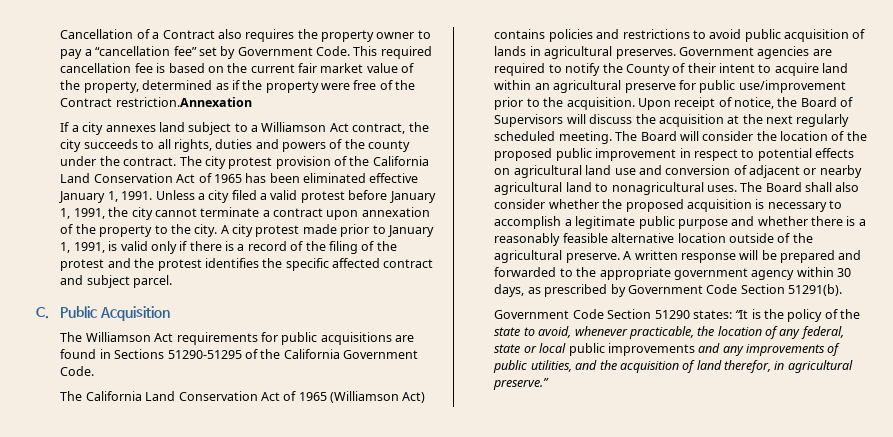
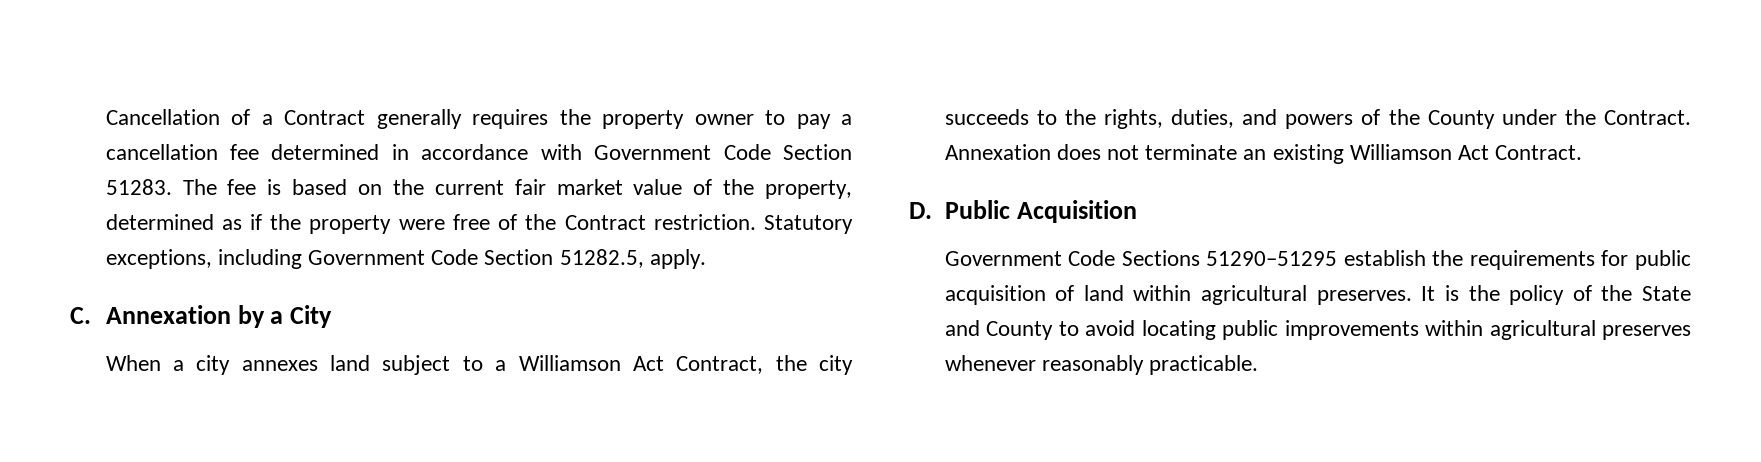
[217,29,242,39] also -> [376,109,462,129] generally
[95,46,432,59] [60,63,132,73] “cancellation fee” set by Government Code. This required cancellation -> [105,144,852,160] [105,179,217,195] cancellation fee determined in accordance with Government Code Section 51283. The
[115,97,252,107] [60,122,70,132] restriction.Annexation // If -> [653,214,853,234] [105,249,706,269] [70,305,333,328] [105,355,161,371] restriction. Statutory exceptions, including Government Code Section 51282.5, apply. // C. Annexation by a City // When
[352,123,406,134] contract, -> [676,356,764,374] Contract,
[157,139,253,152] all rights, duties -> [1064,109,1235,129] the rights, duties,
[368,140,411,152] county -> [1427,110,1495,129] County
[123,156,429,169] [60,173,419,183] [59,190,436,203] [60,207,430,220] [60,224,434,237] [60,241,397,254] [60,258,434,271] [60,275,173,288] [36,306,171,321] [60,332,415,345] [60,349,419,359] [60,366,95,376] [60,391,426,403] [494,29,866,42] [494,46,832,59] [494,63,849,76] [494,80,846,93] [494,97,854,110] [494,114,850,127] [494,131,867,144] [494,148,855,161] [494,165,862,178] [494,182,860,195] [494,199,843,212] [494,216,866,229] [494,233,813,246] [494,250,862,263] [494,267,852,280] [494,284,843,297] [494,309,749,319] contract. The city protest provision of the California Land Conservation Act of 1965 has been eliminated effective January 1, 1991. Unless a city filed a valid protest before January 1, 1991, the city cannot terminate a contract upon annexation of the property to the city. A city protest made prior to January 1, 1991, is valid only if there is a record of the filing of the protest and the protest identifies the specific affected contract and subject parcel. // C. Public Acquisition // The Williamson Act requirements for public acquisitions are found in Sections 51290-51295 of the California Government Code. // The California Land Conservation Act of 1965 (Williamson Act) contains policies and restrictions to avoid public acquisition of lands in agricultural preserves. Government agencies are required to notify the County of their intent to acquire land within an agricultural preserve for public use/improvement prior to the acquisition. Upon receipt of notice, the Board of Supervisors will discuss the acquisition at the next regularly scheduled meeting. The Board will consider the location of the proposed public improvement in respect to potential effects on agricultural land use and conversion of adjacent or nearby agricultural land to nonagricultural uses. The Board shall also consider whether the proposed acquisition is necessary to accomplish a legitimate public purpose and whether there is a reasonably feasible alternative location outside of the agricultural preserve. A written response will be prepared and forwarded to the appropriate government agency within 30 days, as prescribed by Government Code Section 51291(b). // Government Code Section 51290 states: “It -> [1604,110,1691,125] [944,144,1583,164] [909,200,1137,223] [944,250,1691,270] [944,285,1436,305] Contract. Annexation does not terminate an existing Williamson Act Contract. // D. Public Acquisition // Government Code Sections 51290–51295 establish the requirements for public acquisition of land within agricultural preserves. It
[494,326,844,339] [494,343,841,356] [493,360,853,373] [493,378,550,390] state to avoid, whenever practicable, the location of any federal, state or local public improvements and any improvements of public utilities, and the acquisition of land therefor, in agricultural preserve.” -> [1642,286,1691,301] [944,320,1691,340] [944,355,1259,375] State and County to avoid locating public improvements within agricultural preserves whenever reasonably practicable.

